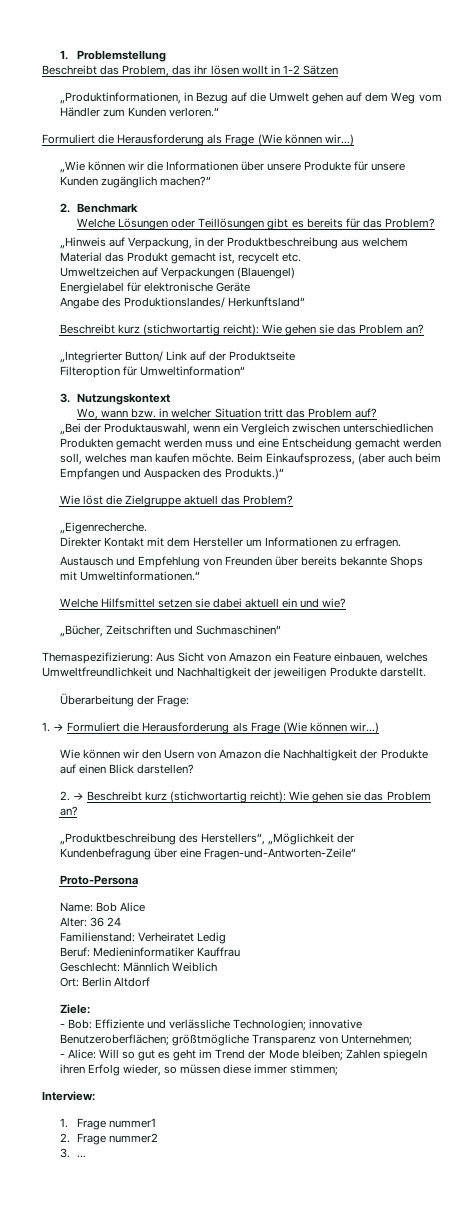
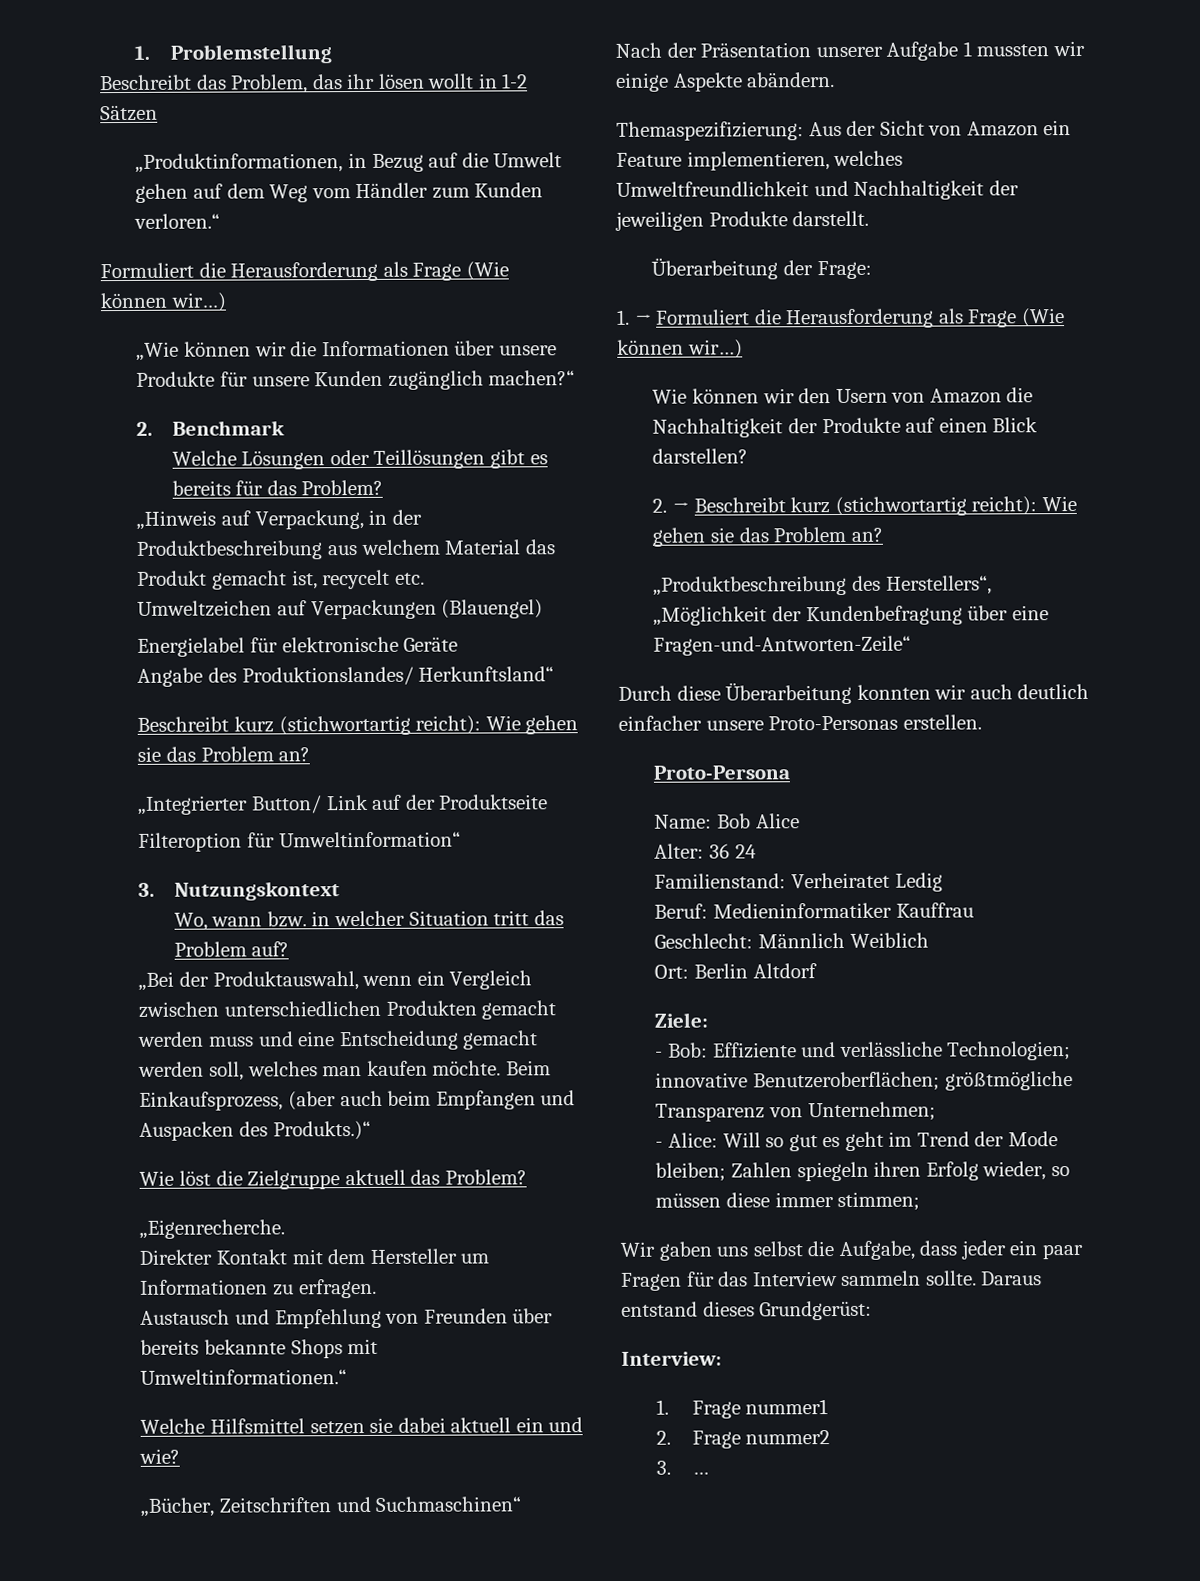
(281, 630) none -> [615,40,1085,61] [615,72,836,92] // Nach der Präsentation unserer Aufgabe 1 mussten wir einige Aspekte abändern.
(176, 657) none -> [846,120,877,136] der
[333,652,383,664] einbauen, -> [686,151,830,171] implementieren,
(356, 854) none -> [618,681,1090,705] [618,714,982,731] // Durch diese Überarbeitung konnten wir auch deutlich einfacher unsere Proto-Personas erstellen.
(339, 1070) none -> [620,1240,1083,1261] [621,1270,1043,1291] [621,1300,873,1321] // Wir gaben uns selbst die Aufgabe, dass jeder ein paar Fragen für das Interview sammeln sollte. Daraus entstand dieses Grundgerüst:

